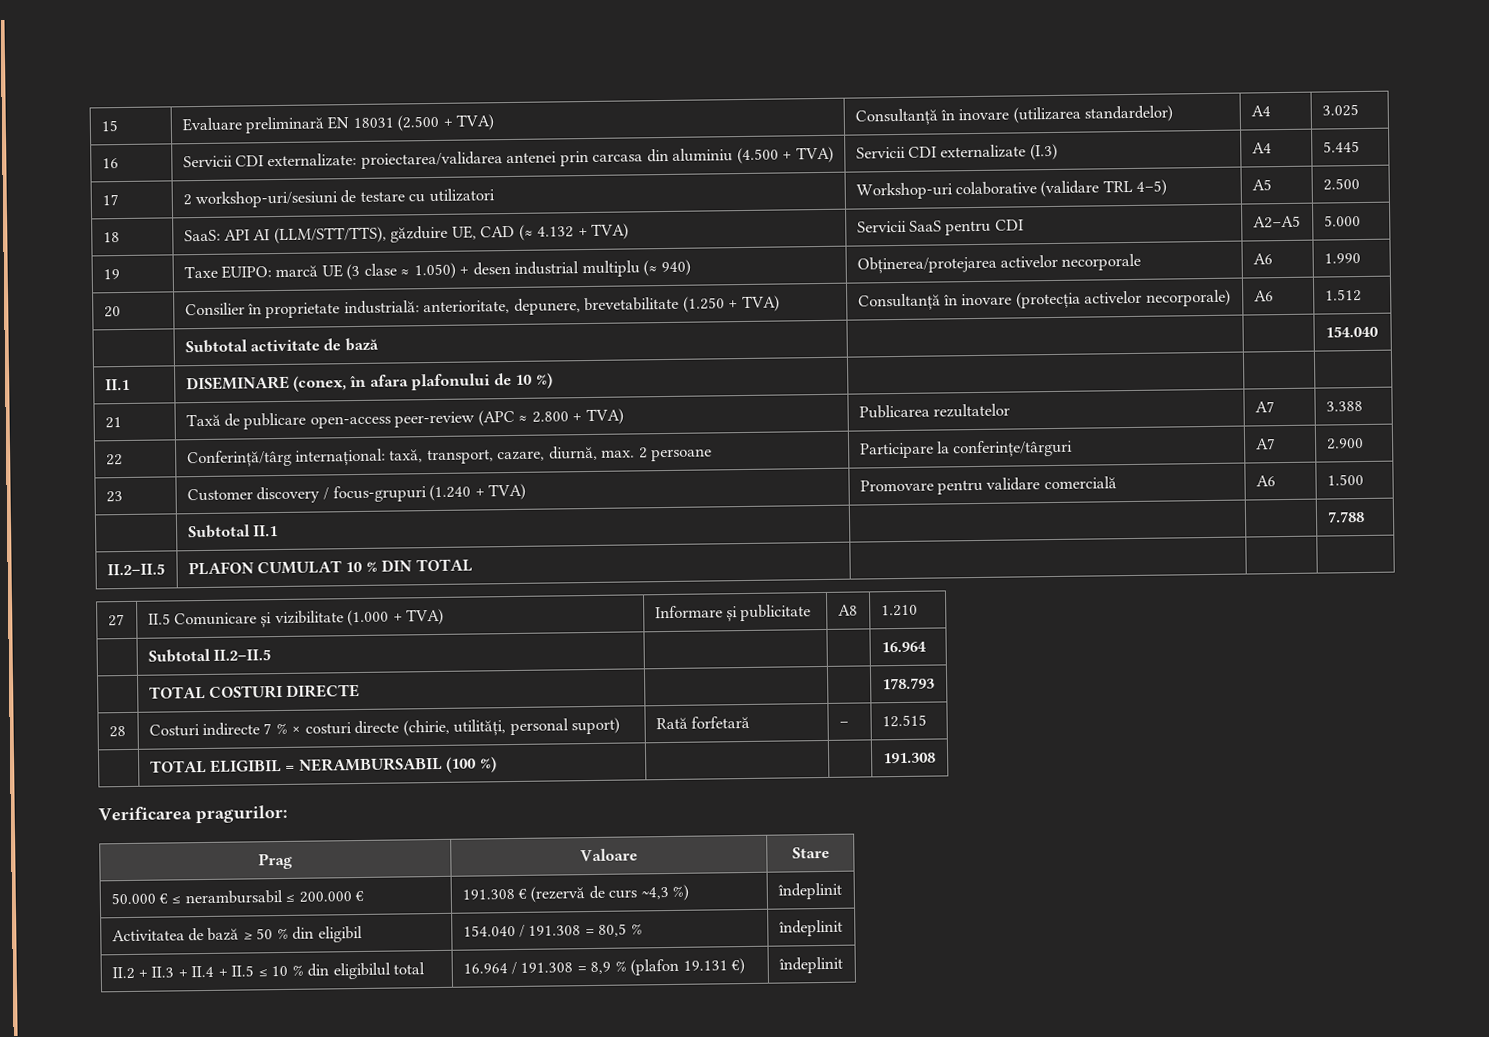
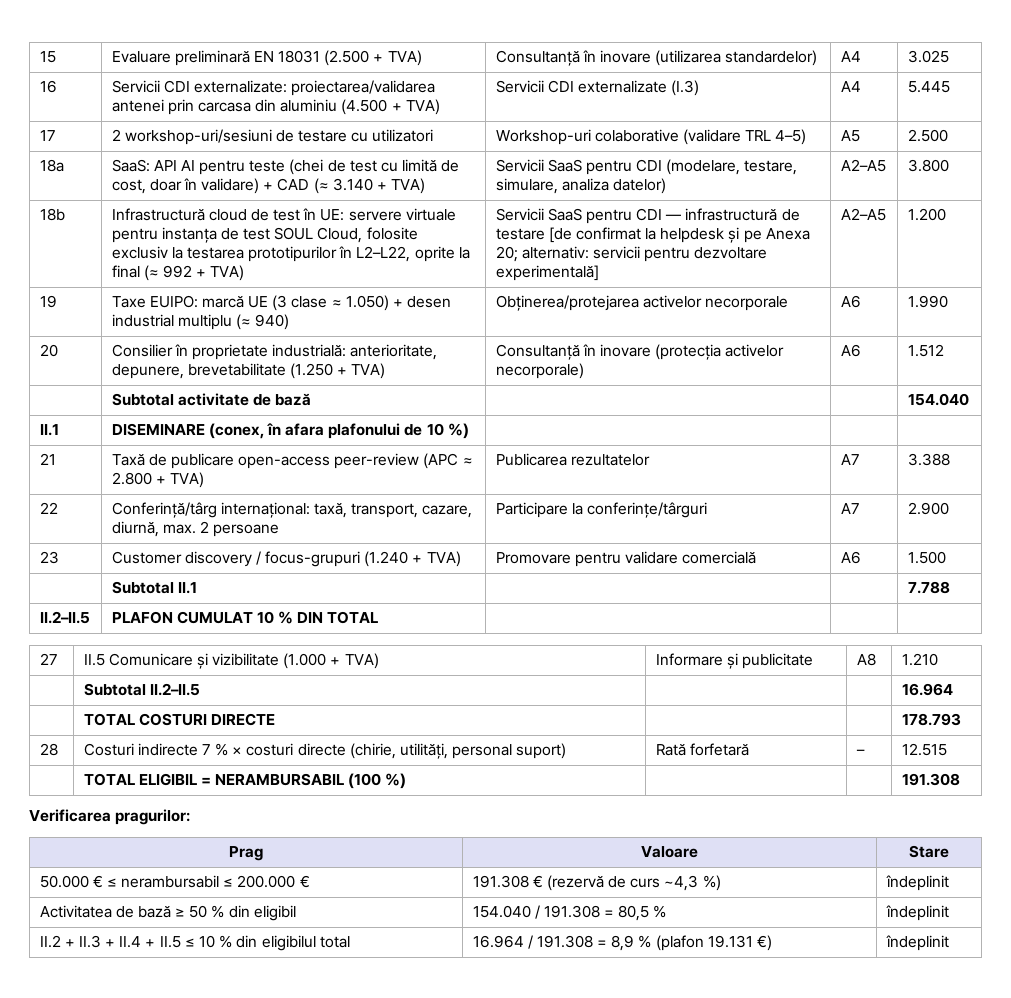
[102,232,120,243] 18 -> [39,159,64,172] 18a
[273,225,477,245] (LLM/STT/TTS), găzduire UE, -> [199,159,460,175] [111,178,274,194] pentru teste (chei de test cu limită de cost, doar în validare) +
[537,223,630,240] [856,219,1024,236] [1252,215,1301,229] [1323,215,1361,227] 4.132 + TVA) | Servicii SaaS pentru CDI | A2–A5 | 5.000 -> [332,178,426,194] [495,159,798,175] [495,178,666,194] [840,159,886,172] [907,159,949,172] [39,208,65,221] [111,208,456,221] [111,227,418,243] [111,246,470,262] [111,265,245,281] [495,208,800,224] [495,227,810,243] [495,246,768,262] [495,265,599,281] [840,208,886,221] [907,208,946,221] 3.140 + TVA) | Servicii SaaS pentru CDI (modelare, testare, simulare, analiza datelor) | A2–A5 | 3.800 // 18b | Infrastructură cloud de test în UE: servere virtuale pentru instanța de test SOUL Cloud, folosite exclusiv la testarea prototipurilor în L2–L22, oprite la final (≈ 992 + TVA) | Servicii SaaS pentru CDI — infrastructură de testare [de confirmat la helpdesk și pe Anexa 20; alternativ: servicii pentru dezvoltare experimentală] | A2–A5 | 1.200

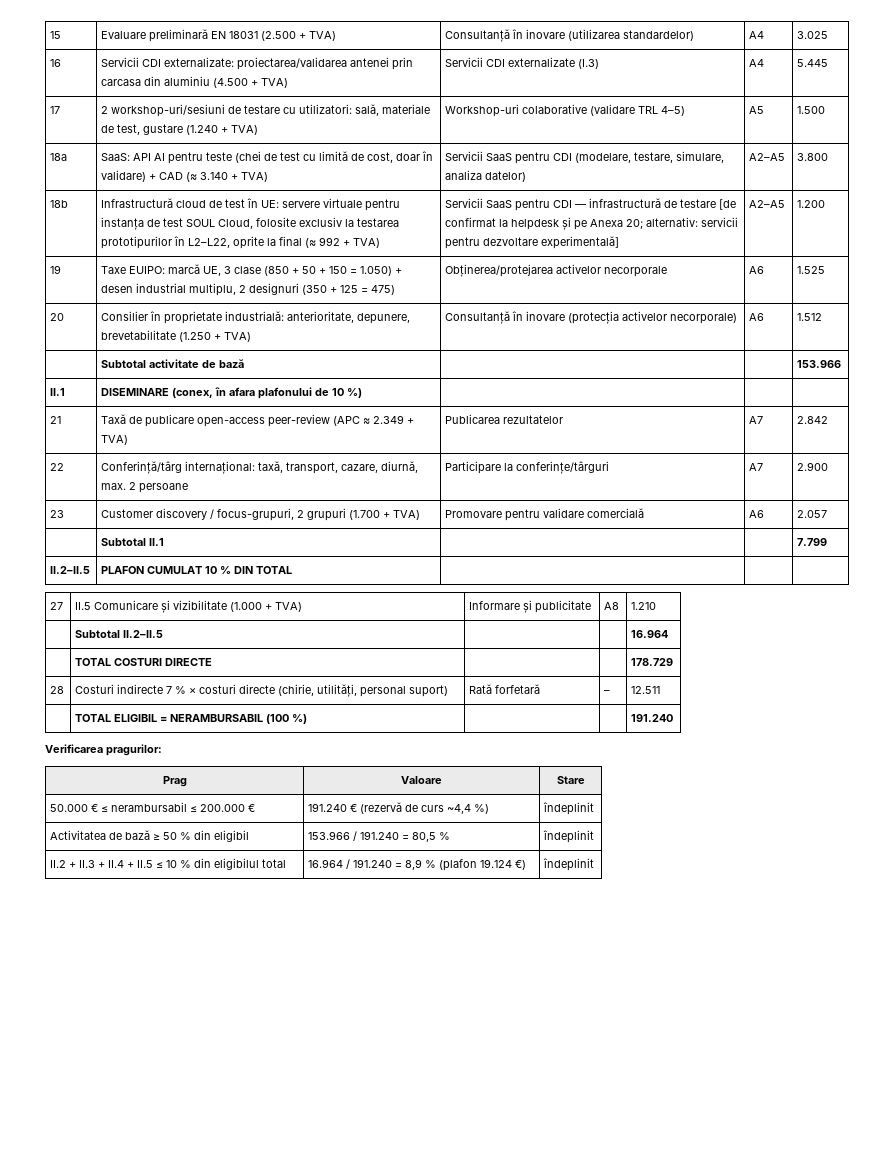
[372,129,434,142] utilizatori -> [299,104,431,116] [101,124,259,135] utilizatori: sală, materiale de test, gustare (1.240 + TVA)
[907,129,948,142] 2.500 -> [797,106,826,114] 1.500
[248,295,452,311] [111,314,290,330] UE (3 clase ≈ 1.050) + desen industrial multiplu (≈ 940) -> [203,266,403,276] [101,283,396,296] UE, 3 clase (850 + 50 + 150 = 1.050) + desen industrial multiplu, 2 designuri (350 + 125 = 475)
[907,295,948,308] 1.990 -> [797,266,826,274] 1.525
[907,393,969,406] 154.040 -> [797,360,842,368] 153.966
[111,472,152,485] 2.800 -> [373,415,405,424] 2.349
[907,453,950,466] 3.388 -> [797,416,829,424] 2.842
[265,551,409,567] focus-grupuri (1.240 -> [217,508,381,521] focus-grupuri, 2 grupuri (1.700
[907,551,946,564] 1.500 -> [797,510,828,518] 2.057
[907,581,950,594] 7.788 -> [797,538,828,546] 7.799
[901,713,961,726] 178.793 -> [631,658,674,666] 178.729
[901,743,947,756] 12.515 -> [631,686,661,694] 12.511
[901,773,960,786] 191.308 -> [631,714,674,722] 191.240
[472,875,529,888] 191.308 -> [308,803,348,812] 191.240
[664,875,699,891] ~4,3 -> [447,804,472,814] ~4,4
[472,905,600,919] 154.040 / 191.308 -> [308,831,400,841] 153.966 / 191.240
[536,935,593,948] 191.308 -> [353,859,393,868] 191.240
[707,935,753,948] 19.131 -> [480,859,513,868] 19.124

